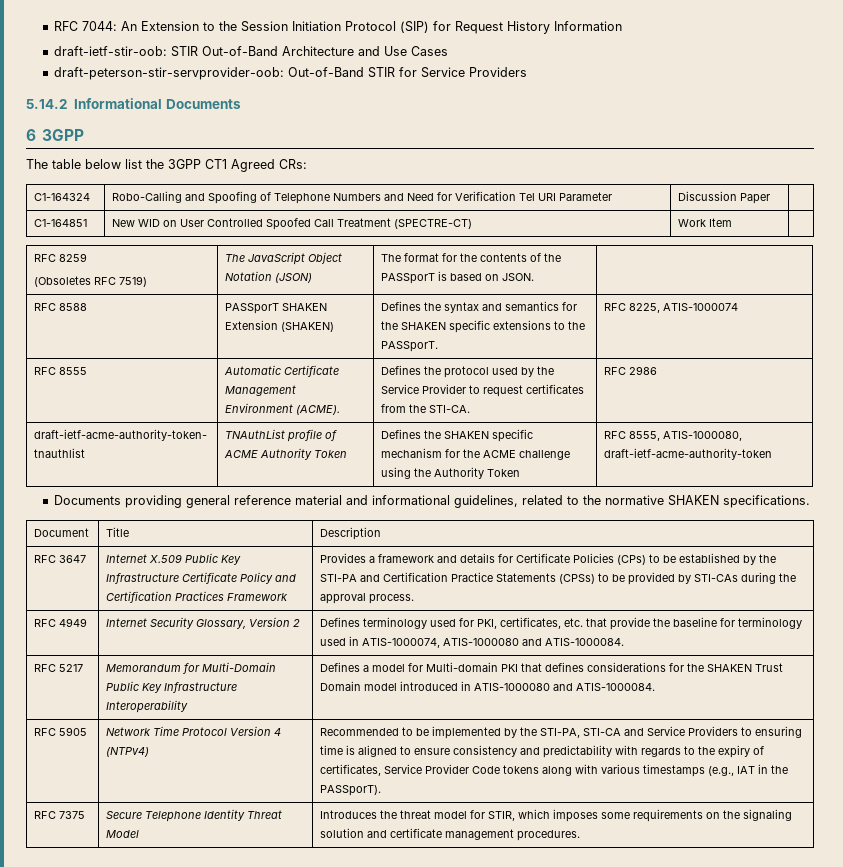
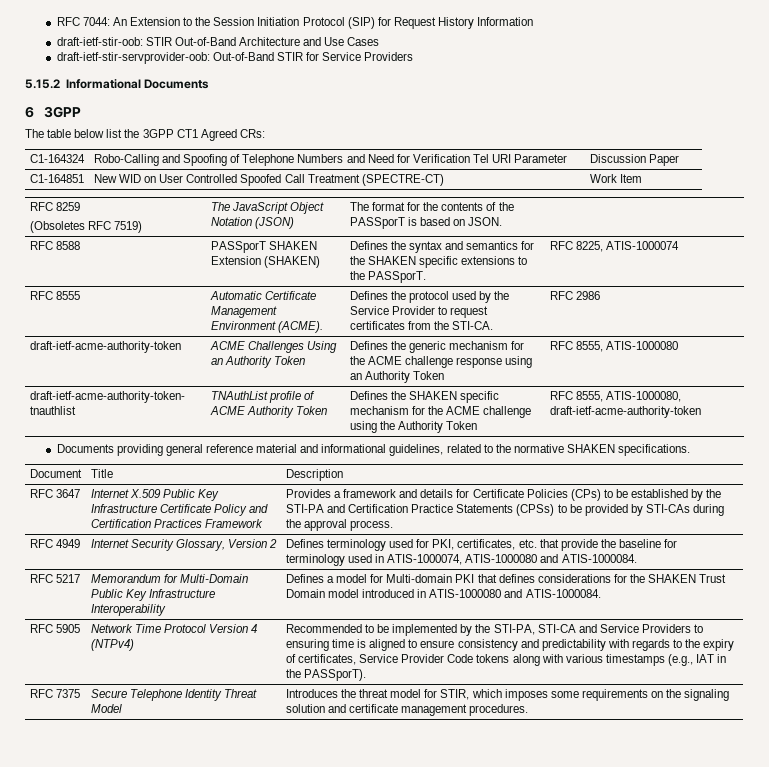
[54,67,285,80] draft-peterson-stir-servprovider-oob: -> [56,52,210,64] draft-ietf-stir-servprovider-oob:
[26,99,68,109] 5.14.2 -> [25,79,60,89] 5.15.2
(658, 370) none -> [29,341,181,353] [209,341,338,353] [210,356,306,368] [349,341,525,353] [349,356,533,368] [349,371,445,383] [549,341,679,352] // draft-ietf-acme-authority-token | ACME Challenges Using an Authority Token | Defines the generic mechanism for the ACME challenge response using an Authority Token | RFC 8555, ATIS-1000080

